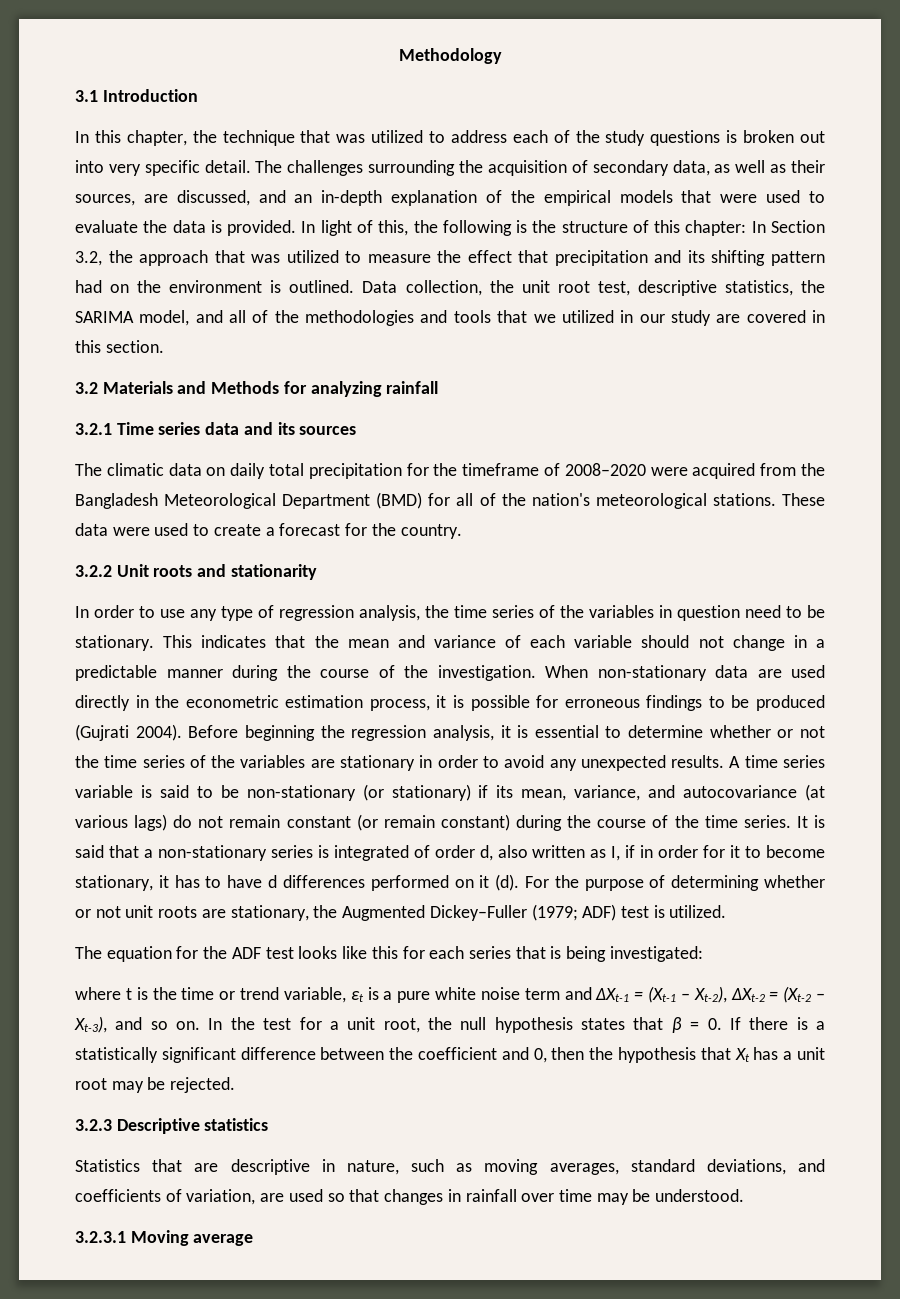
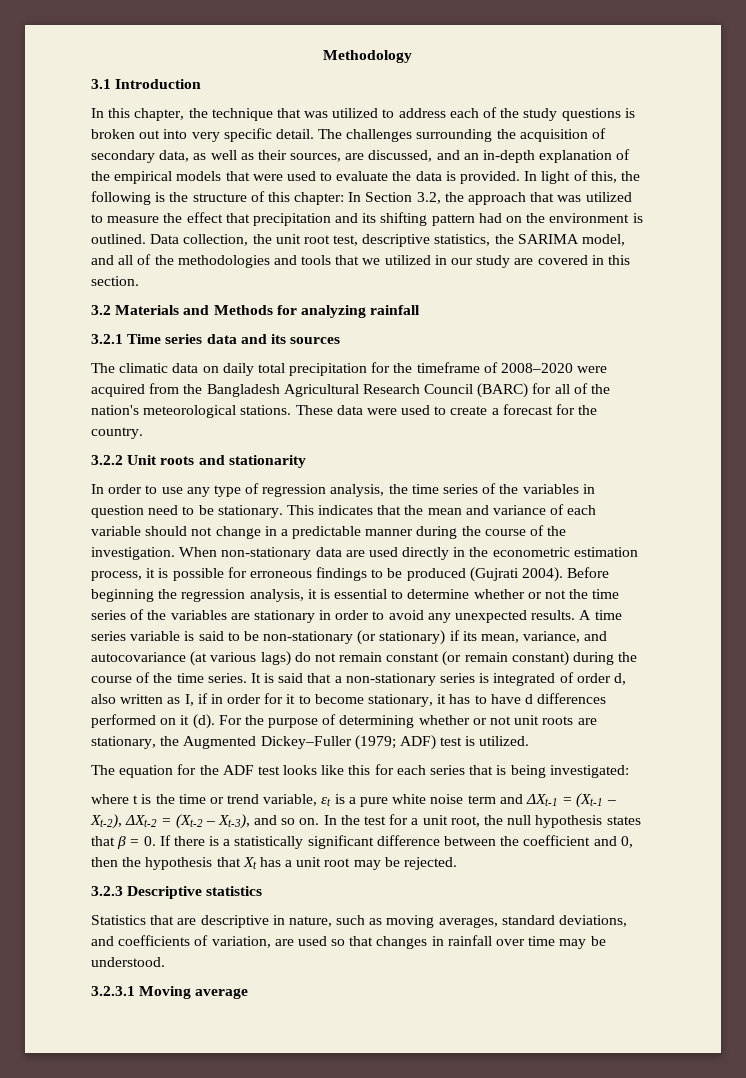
[164,492,423,509] Meteorological Department (BMD) -> [283,383,529,398] Agricultural Research Council (BARC)

